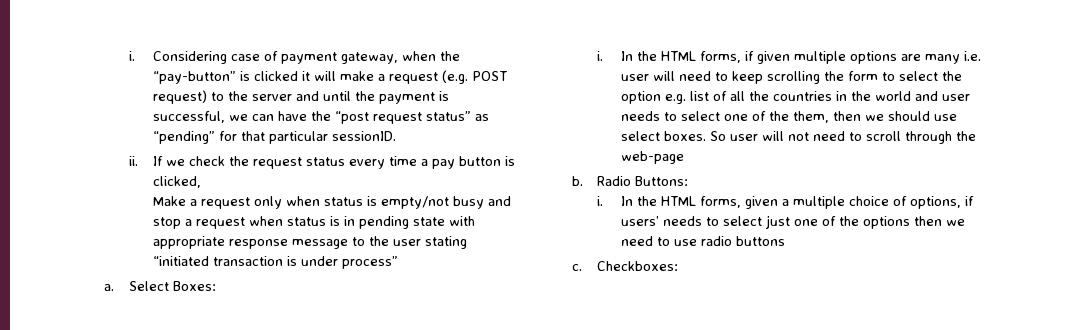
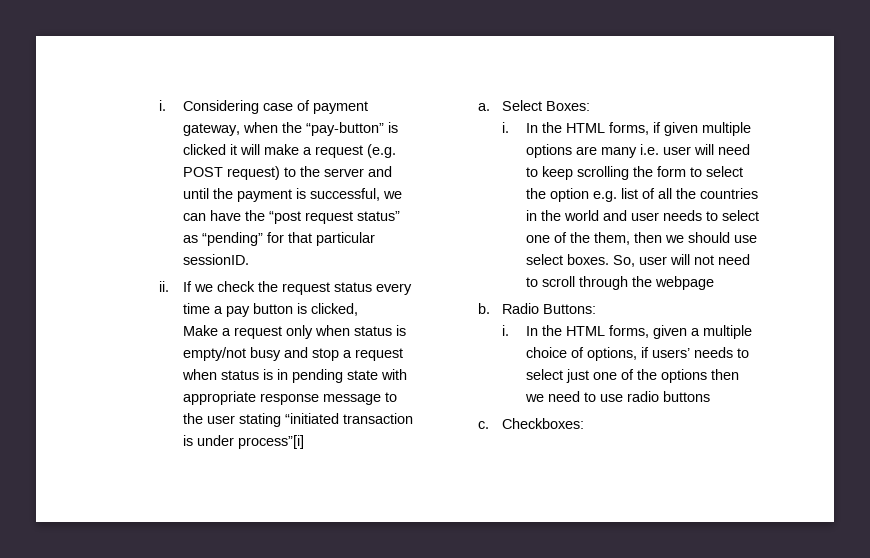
[341,256,398,269] process” -> [237,435,304,449] process”[i]
[709,131,726,141] So -> [612,255,635,267] So,
[620,151,684,164] web-page -> [654,276,714,290] webpage

